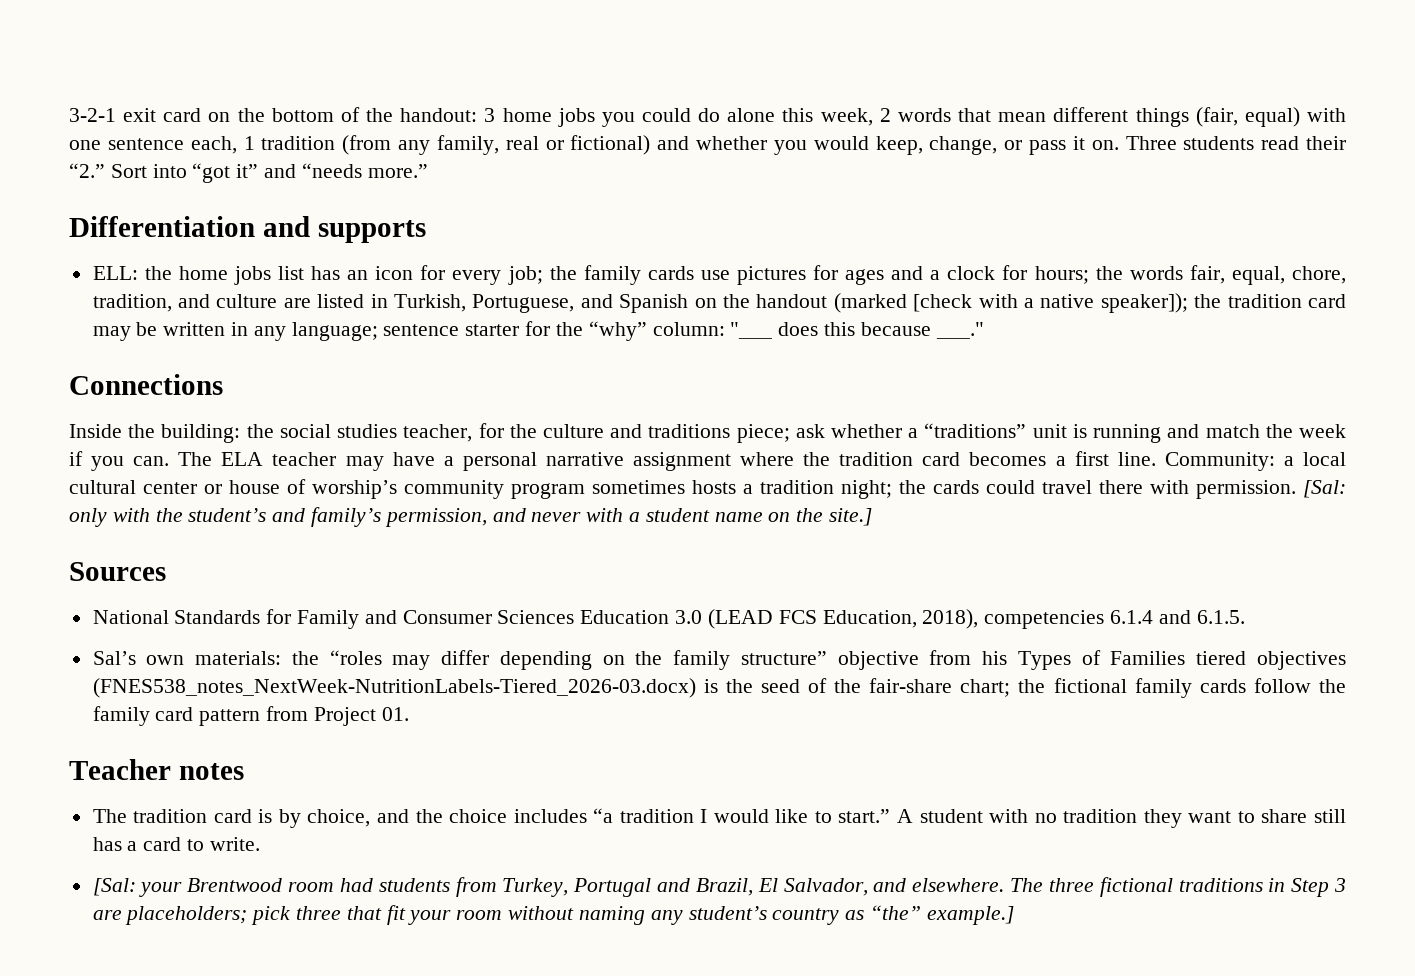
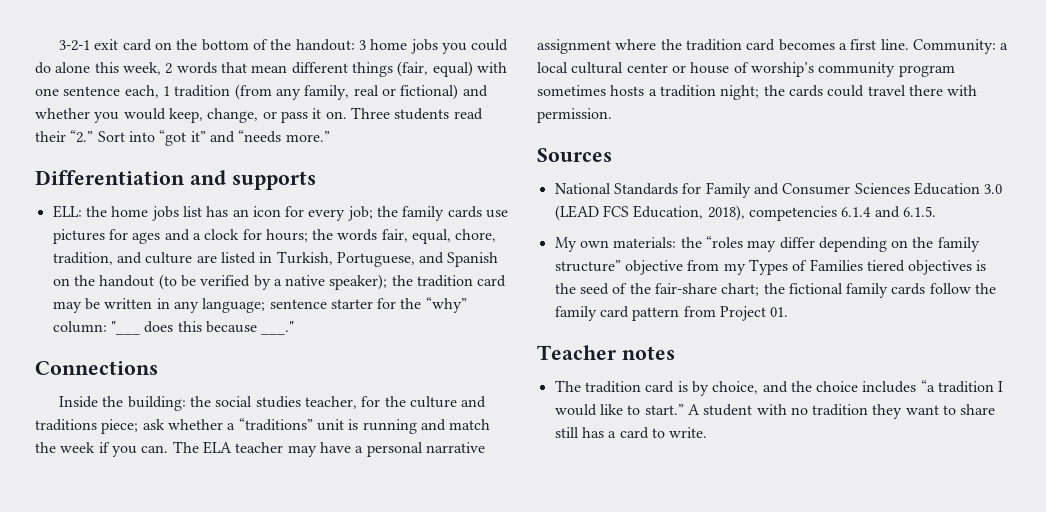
[833,293,1018,313] (marked [check with -> [158,274,271,290] (to be verified by
[1100,293,1188,313] speaker]); -> [329,274,388,290] speaker);
[1303,480,1346,498] [69,507,873,527] [Sal: only with the student’s and family’s permission, and never with a student name on the site.] -> (612, 115) none
[92,651,136,665] Sal’s -> [554,237,577,252] My
[982,651,1008,665] his -> [723,263,746,275] my
[92,678,696,698] (FNES538_notes_NextWeek-NutritionLabels-Tiered_2026-03.docx) -> (973, 267) none
[92,877,1347,897] [92,905,1014,925] // [Sal: your Brentwood room had students from Turkey, Portugal and Brazil, El Salvador, and elsewhere. The three fictional traditions in Step 3 are placeholders; pick three that fit your room without naming any student’s country as “the” example.] -> (708, 432) none

